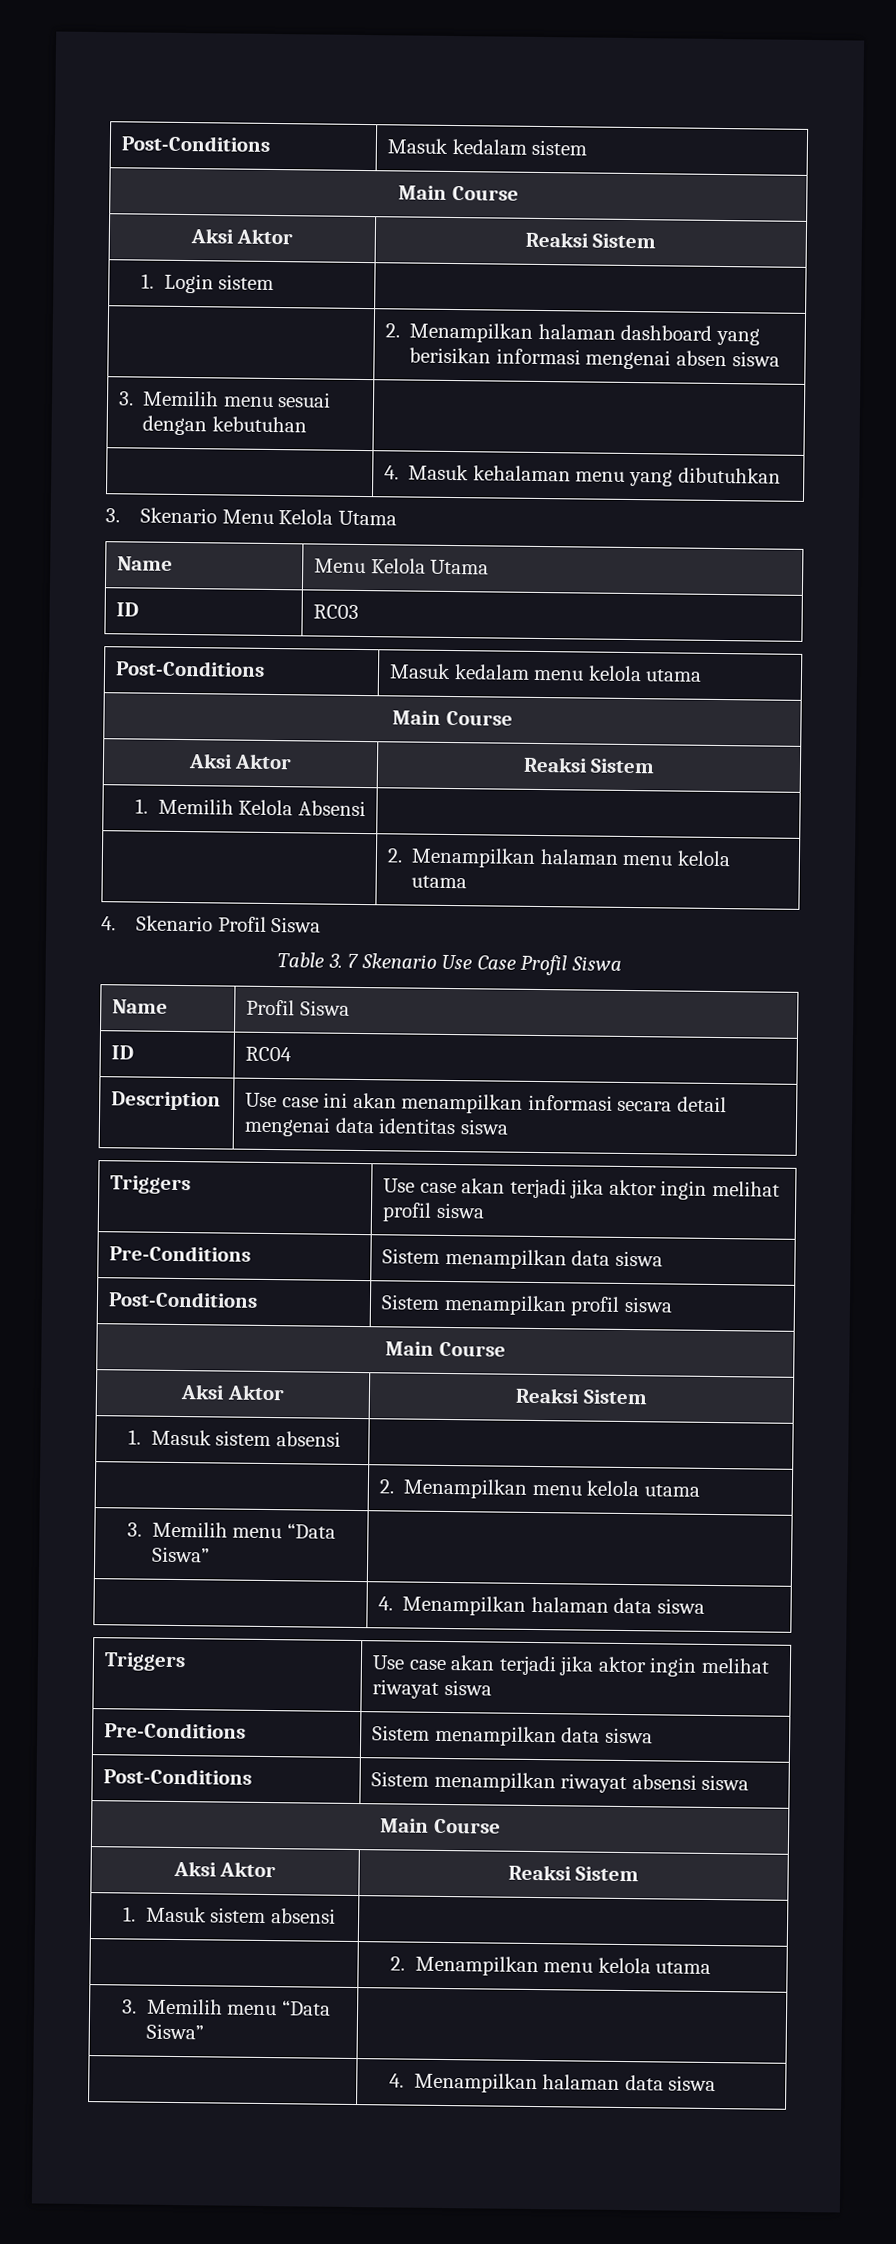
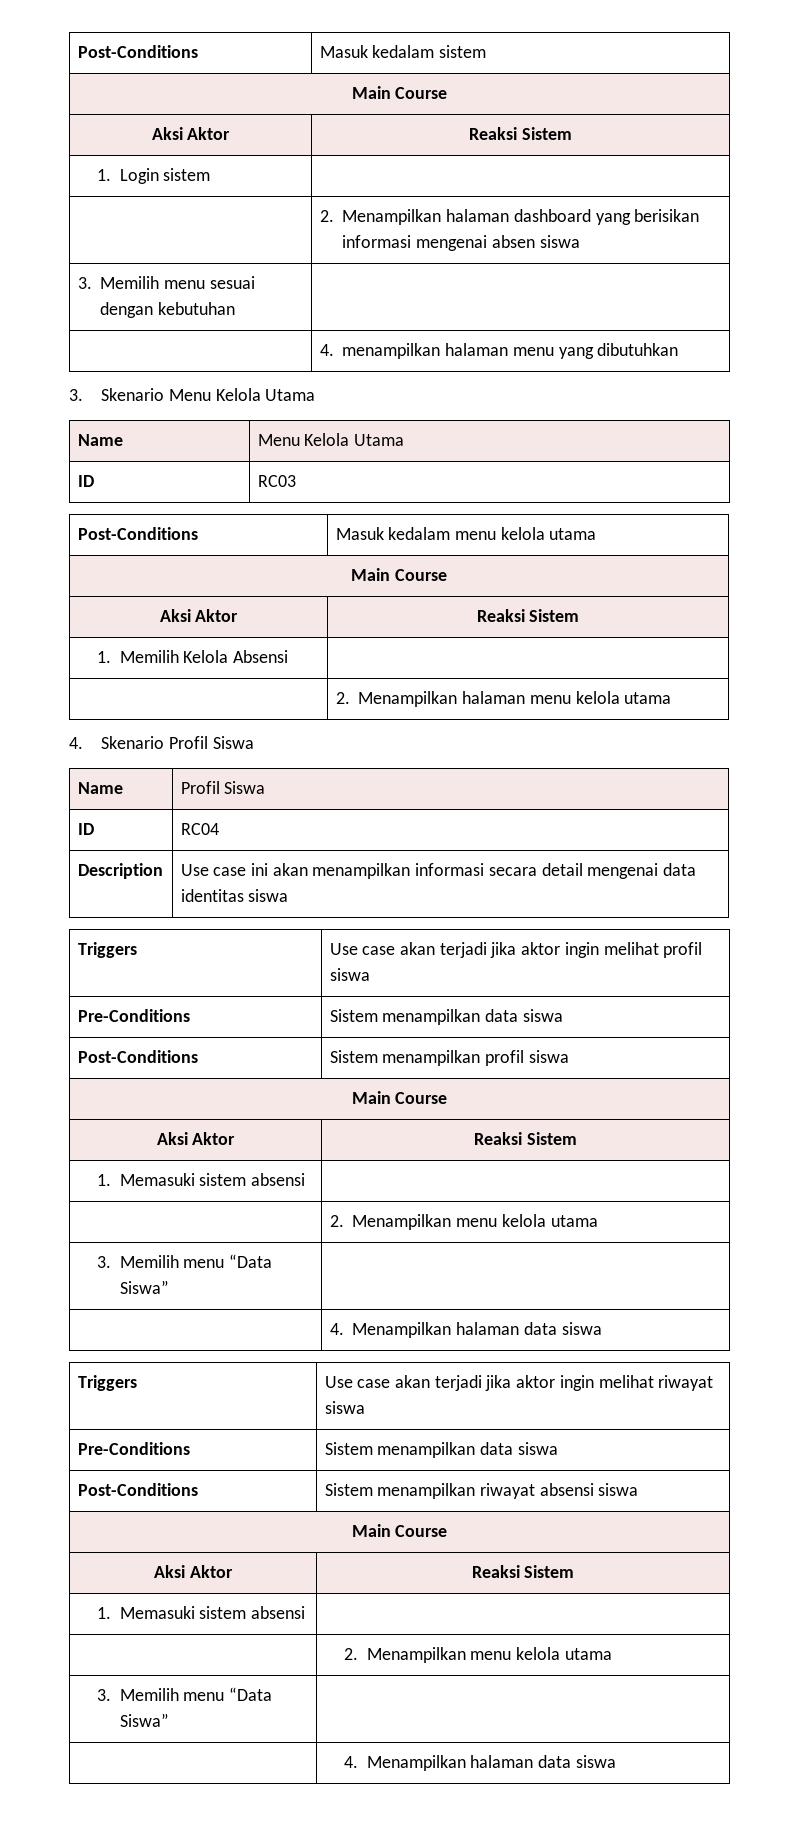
[408,464,571,482] Masuk kehalaman -> [342,343,509,359] menampilkan halaman
[277,952,622,976] // Table 3. 7 Skenario Use Case Profil Siswa -> (254, 742) none
[150,1429,212,1446] Masuk -> [119,1173,195,1186] Memasuki
[145,1906,207,1923] Masuk -> [119,1606,195,1619] Memasuki

